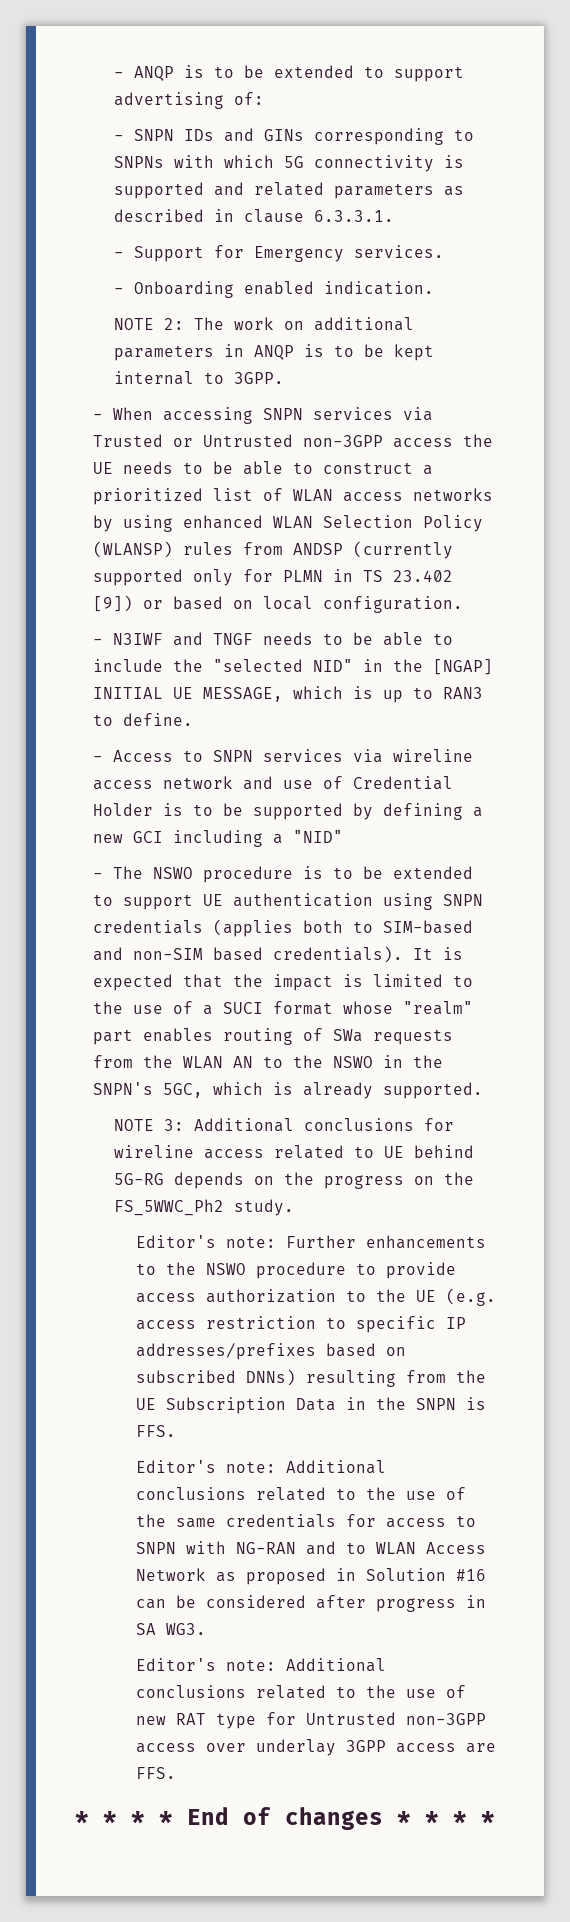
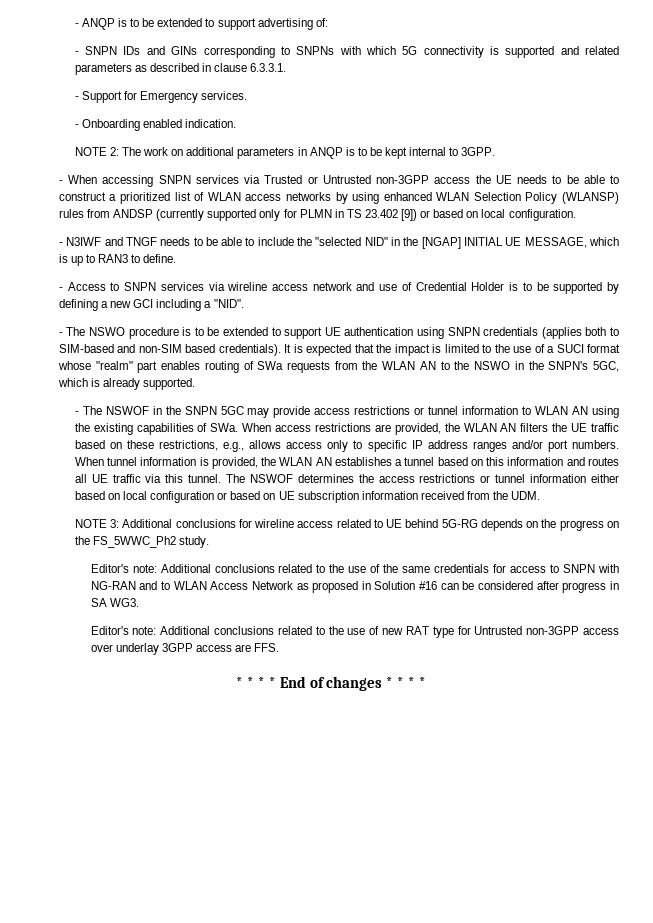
[292,830,343,843] "NID" -> [213,299,244,308] "NID".
(483, 1090) none -> [74,406,620,418] [74,423,619,435] [74,440,619,452] [74,457,619,469] [74,474,619,483] [74,491,541,503] // - The NSWOF in the SNPN 5GC may provide access restrictions or tunnel information to WLAN AN using the existing capabilities of SWa. When access restrictions are provided, the WLAN AN filters the UE traffic based on these restrictions, e.g., allows access only to specific IP address ranges and/or port numbers. When tunnel information is provided, the WLAN AN establishes a tunnel based on this information and routes all UE traffic via this tunnel. The NSWOF determines the access restrictions or tunnel information either based on local configuration or based on UE subscription information received from the UDM.
[135,1235,486,1249] [135,1262,456,1279] [135,1288,496,1306] [135,1316,466,1333] [135,1343,406,1360] [135,1369,486,1387] [135,1397,486,1414] [135,1425,176,1437] // Editor's note: Further enhancements to the NSWO procedure to provide access authorization to the UE (e.g. access restriction to specific IP addresses/prefixes based on subscribed DNNs) resulting from the UE Subscription Data in the SNPN is FFS. -> (209, 542) none

